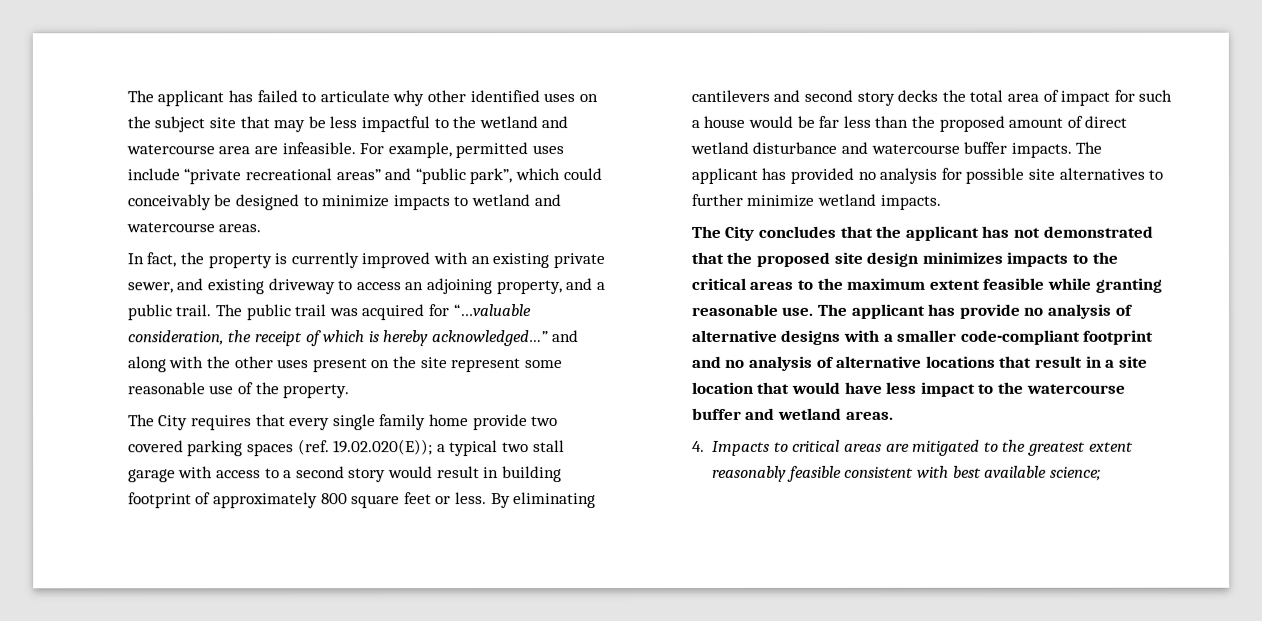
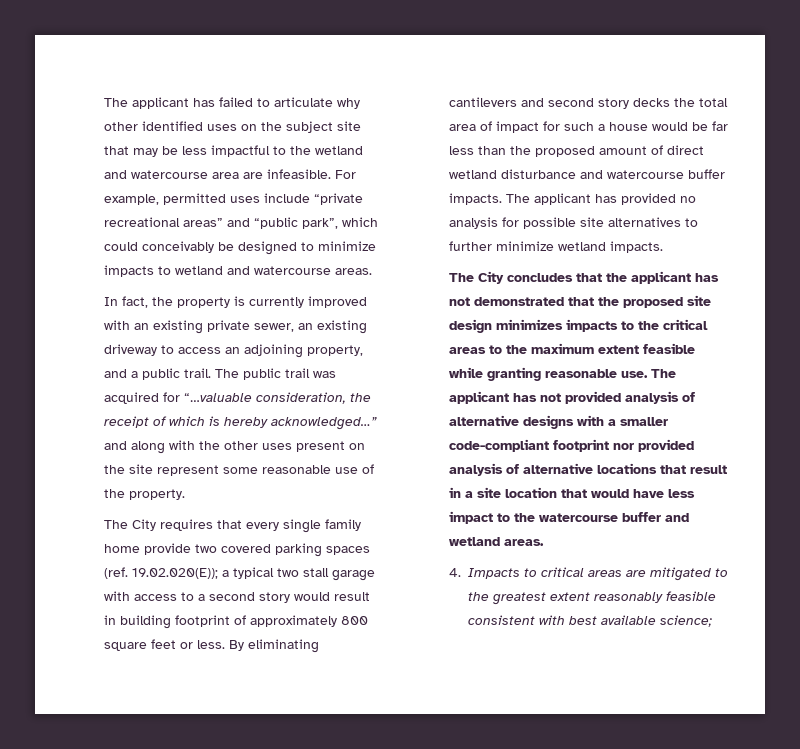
[176,278,204,291] and -> [298,323,314,330] an
[958,303,1045,319] provide no -> [540,391,622,404] not provided
[691,355,746,368] and no -> [613,439,695,452] nor provided

